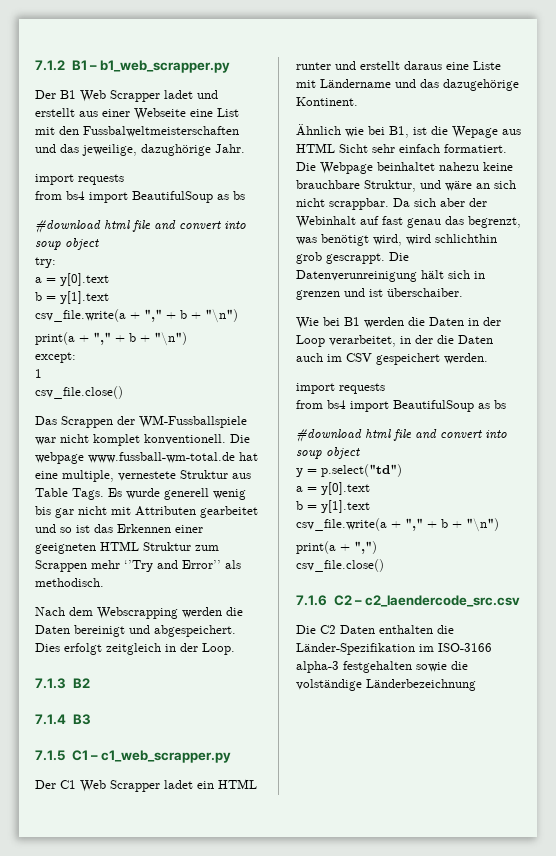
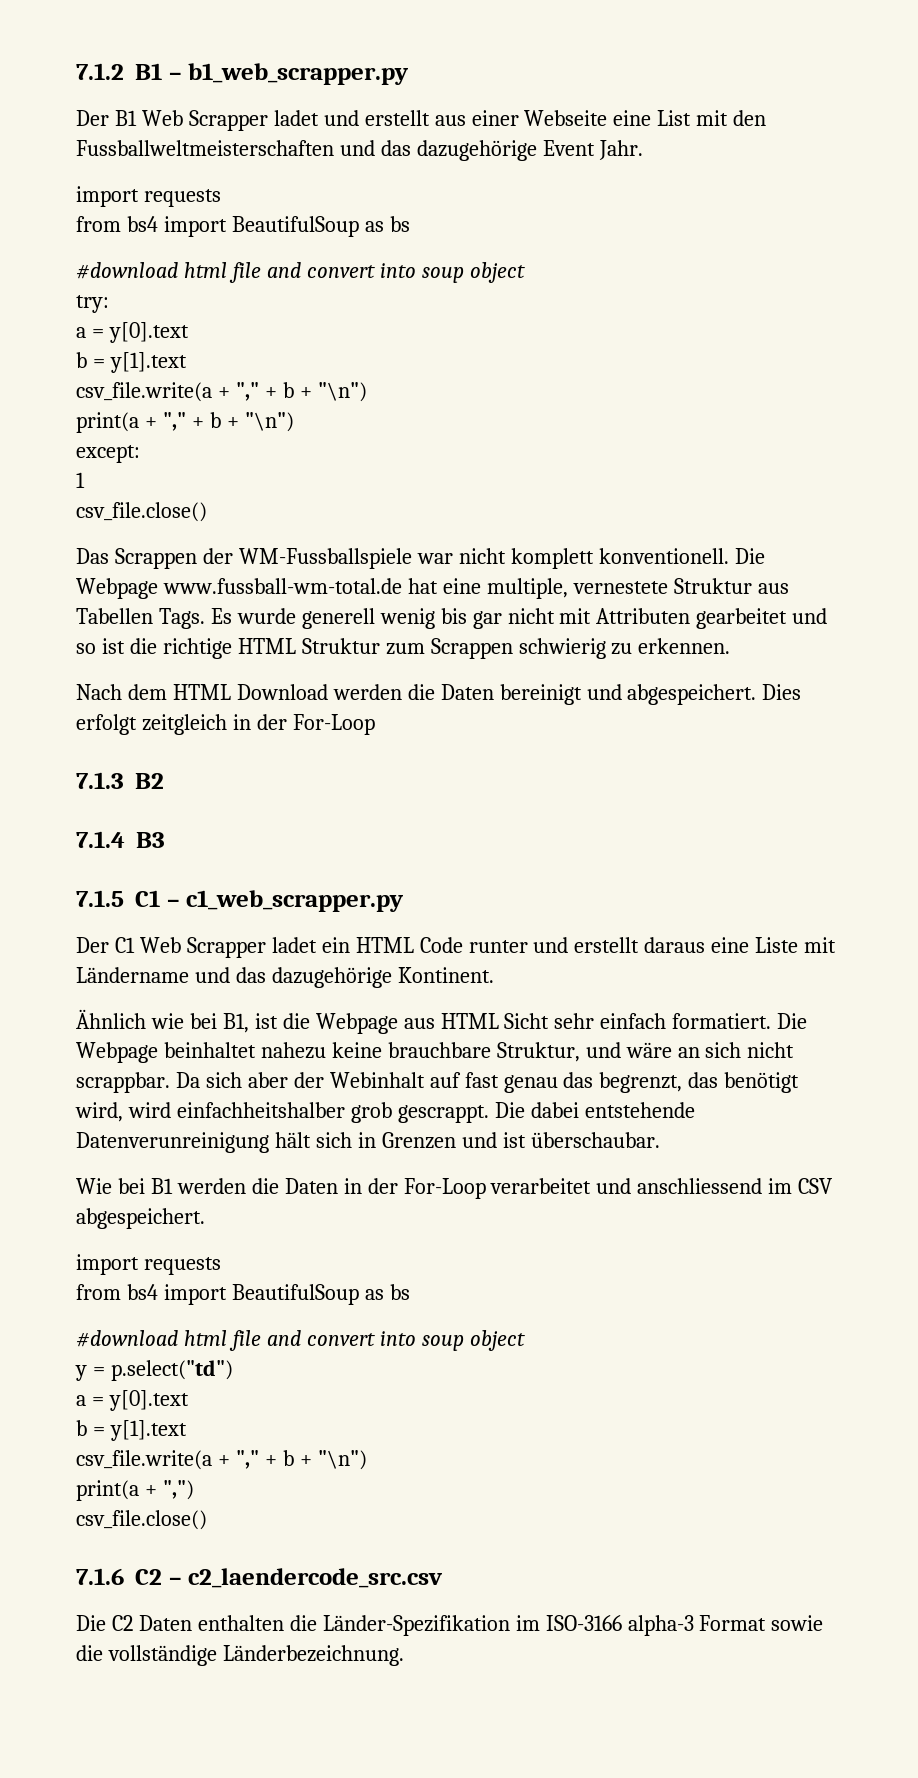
[83,126,239,137] [35,144,211,156] Fussbalweltmeisterschaften und das jeweilige, dazughörige -> [76,140,595,161] Fussballweltmeisterschaften und das dazugehörige Event
[93,434,140,446] komplet -> [510,548,594,569] komplett
[35,452,84,464] webpage -> [76,578,158,599] Webpage
[35,488,68,497] Table -> [76,608,153,624] Tabellen
[94,524,203,533] [35,541,219,554] [35,560,241,572] [35,578,104,587] das Erkennen einer geeigneten HTML Struktur zum Scrappen mehr ‘’Try and Error’’ als methodisch. -> [129,638,731,659] die richtige HTML Struktur zum Scrappen schwierig zu erkennen.
[97,607,178,619] Webscrapping -> [172,684,328,700] HTML Download
[202,643,235,655] Loop. -> [292,714,375,735] For-Loop
(257, 784) none -> [419,937,463,953] Code
[452,126,498,138] Wepage -> [315,1013,398,1034] Webpage
[296,237,317,245] was -> [688,1072,719,1088] das
[435,234,497,243] schlichthin -> [176,1102,345,1118] einfachheitshalber
(409, 256) none -> [530,1102,695,1118] dabei entstehende
[296,290,340,300] grenzen -> [381,1132,456,1149] Grenzen
[387,288,463,297] überschaiber. -> [530,1132,660,1148] überschaubar.
[296,335,493,347] [296,353,488,365] Loop verarbeitet, in der die Daten auch im CSV gespeichert werden. -> [403,1178,834,1199] [76,1208,205,1229] For-Loop verarbeitet und anschliessend im CSV abgespeichert.
[343,661,412,673] festgehalten -> [699,1615,767,1631] Format
[296,679,476,691] volständige Länderbezeichnung -> [107,1645,404,1666] vollständige Länderbezeichnung.

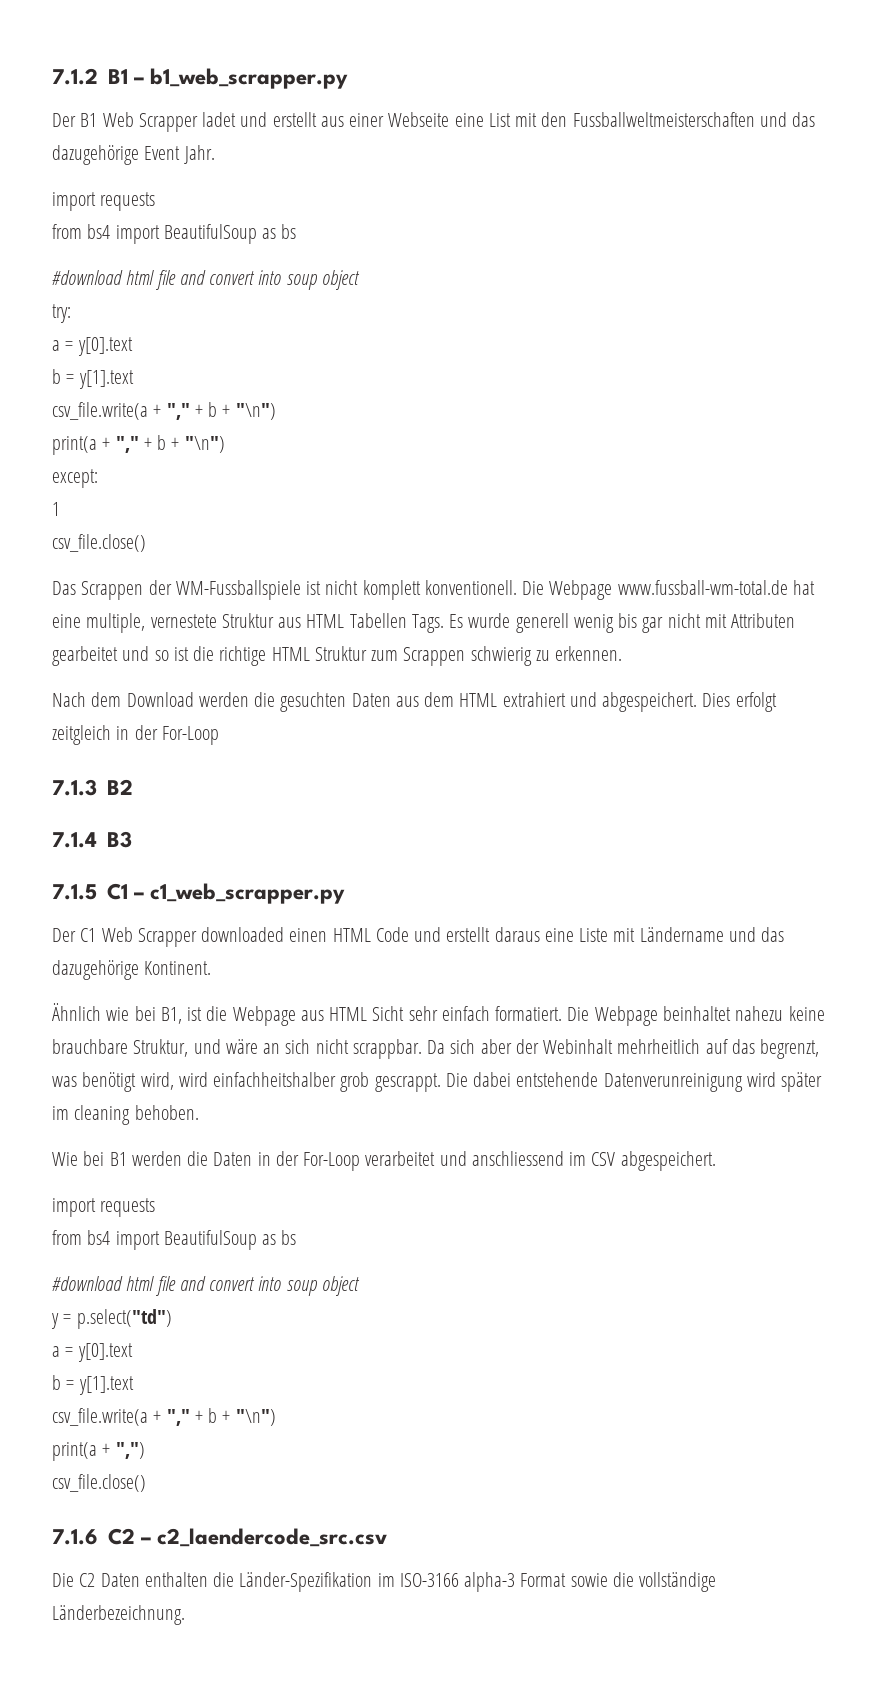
[416,553,453,564] war -> [306,581,322,595] ist
(789, 588) none -> [306,614,345,628] HTML
[172,684,231,700] HTML -> (122, 699) none
[440,684,582,705] Daten bereinigt -> [280,692,566,712] gesuchten Daten aus dem HTML extrahiert
[271,937,350,953] ladet ein -> [201,927,328,942] downloaded einen
[468,940,528,953] runter -> (409, 934) none
[429,1072,558,1093] auf fast genau -> [617,1039,728,1054] mehrheitlich auf
[688,1072,719,1088] das -> [52,1076,77,1087] was
[274,1132,660,1149] hält sich in Grenzen und ist überschaubar. -> [746,1072,823,1092] [52,1105,199,1125] wird später im cleaning behoben.

